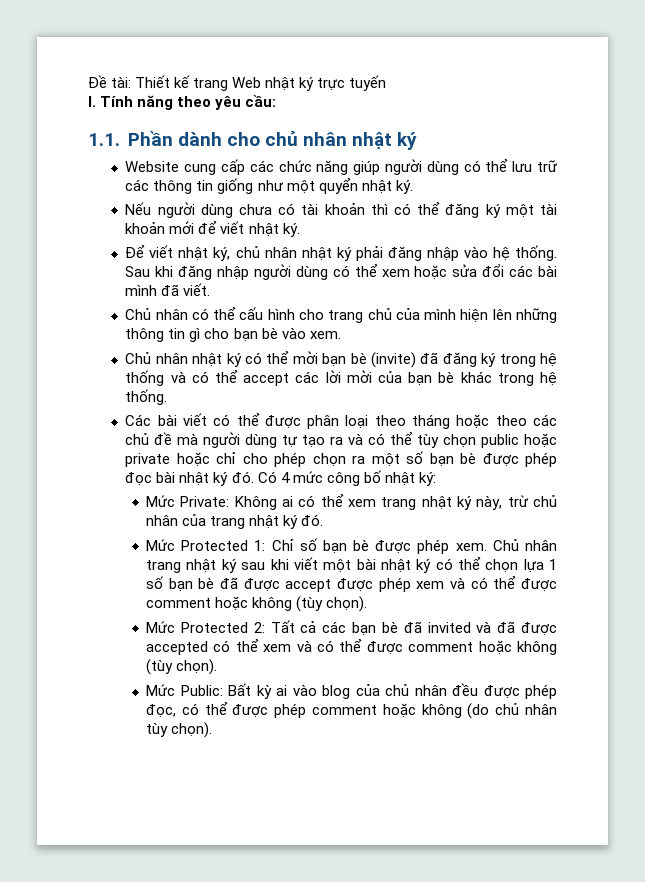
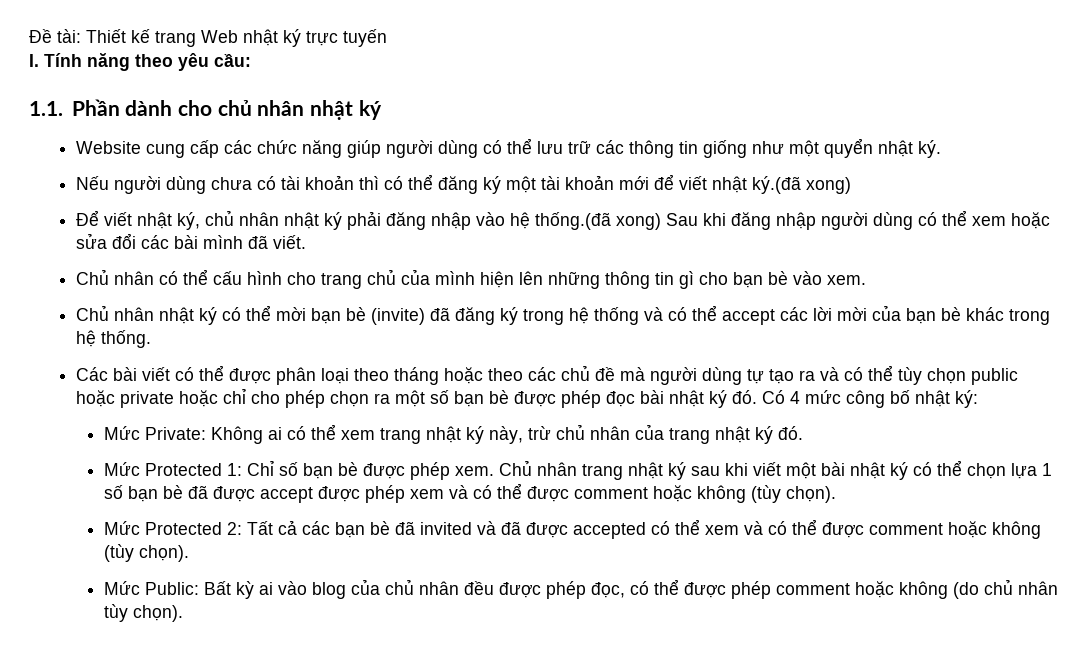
[282,223,300,237] ký. -> [751,176,851,194] ký.(đã xong)
[515,245,557,261] thống. -> [534,212,661,230] thống.(đã xong)

